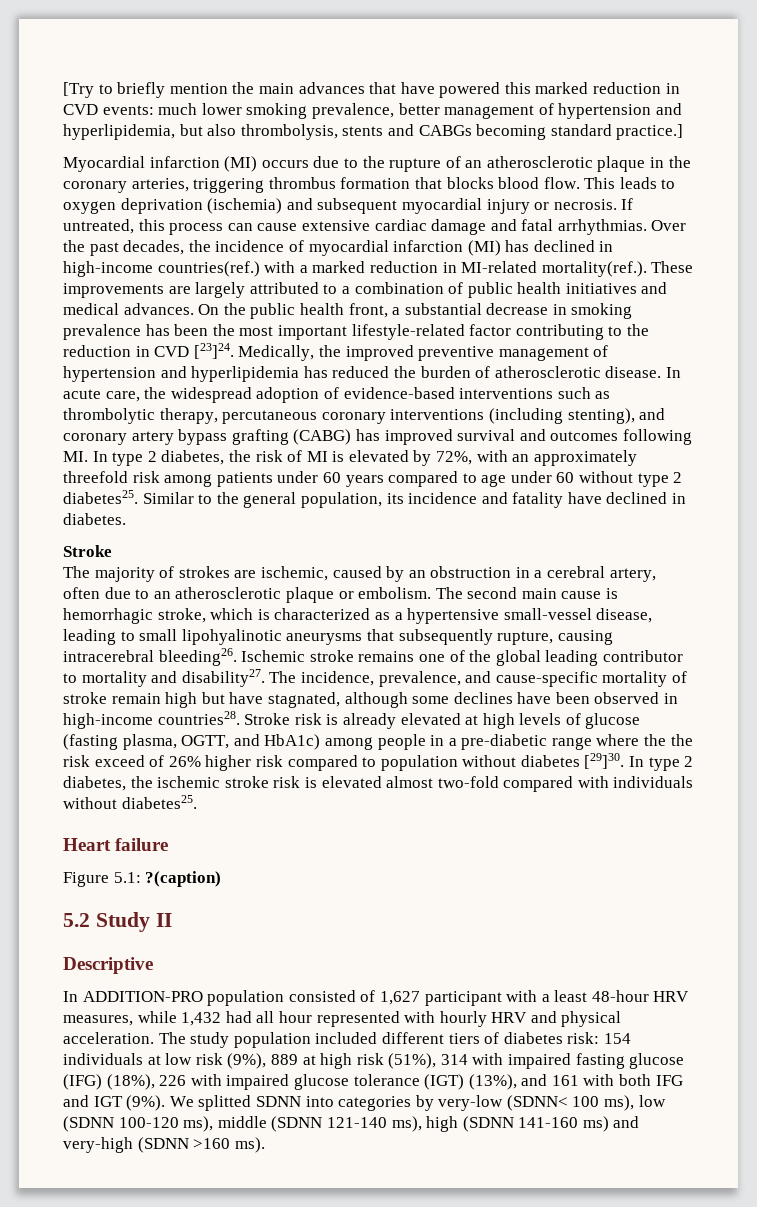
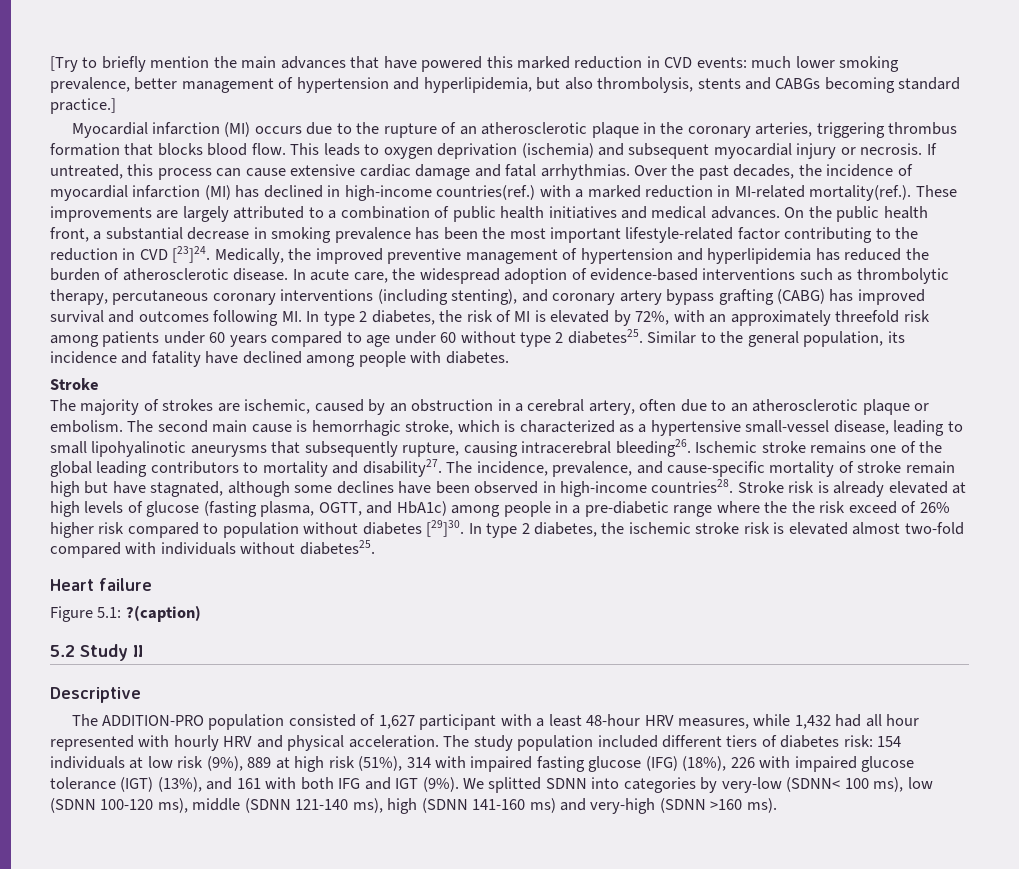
[672,493,687,504] in -> [306,351,442,367] among people with
[602,650,683,662] contributor -> [150,461,239,474] contributors
[63,991,78,1002] In -> [71,714,98,726] The

